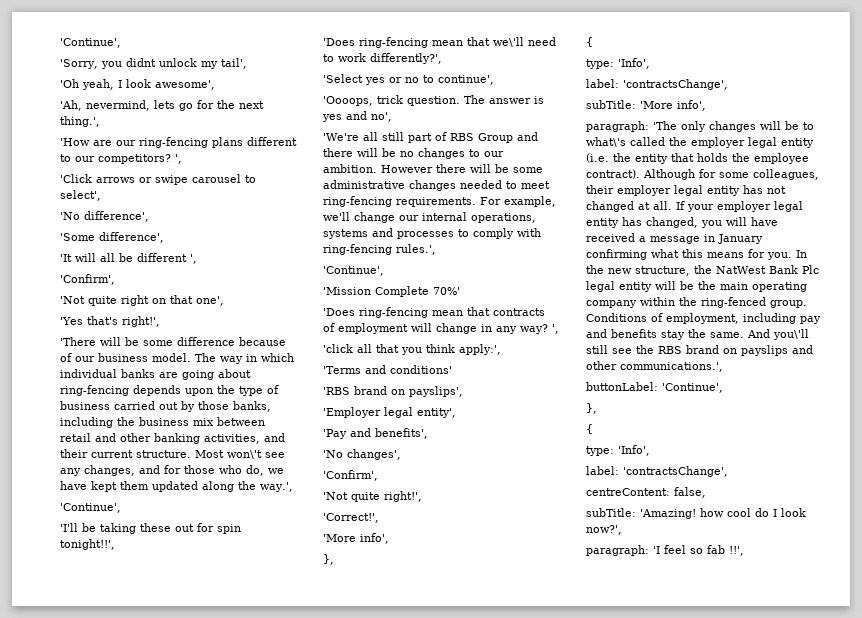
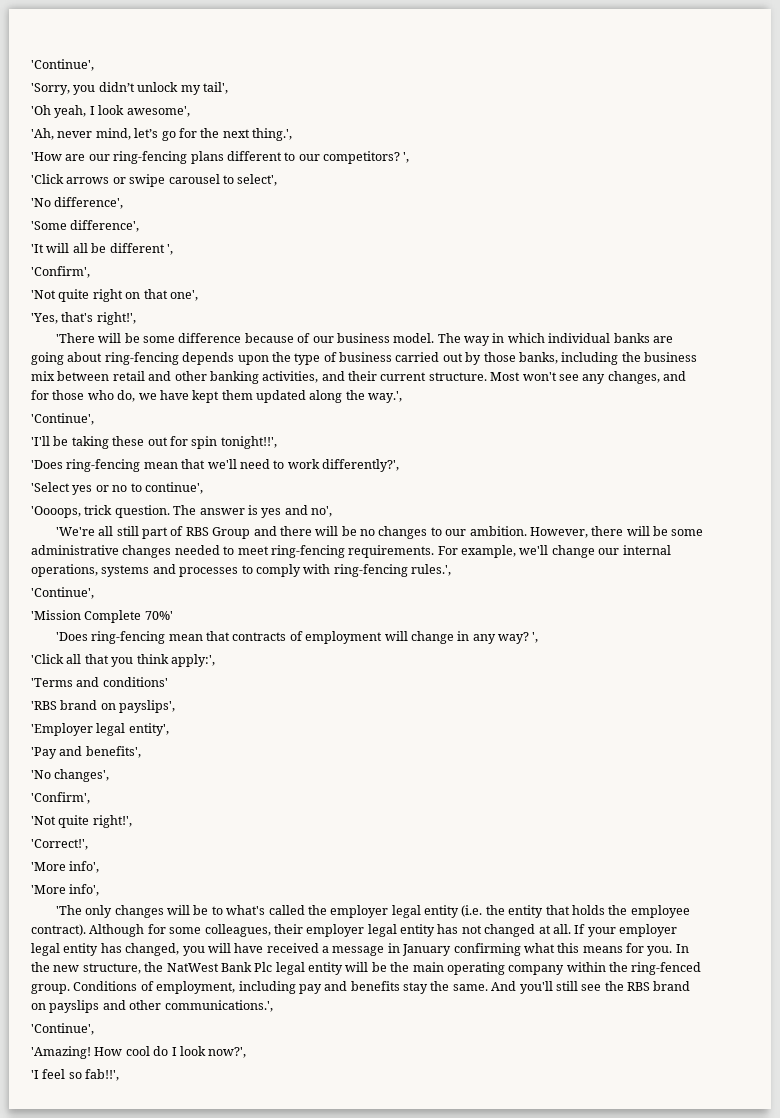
[125,58,156,67] didnt -> [98,82,135,92] didn’t
[86,100,175,111] nevermind, lets -> [57,128,159,140] never mind, let’s
[60,317,83,325] 'Yes -> [31,313,58,324] 'Yes,
[227,450,262,459] won\'t -> [522,372,557,381] won't
[493,37,524,47] we\'ll -> [207,459,237,469] we'll
[381,165,433,173] However -> [529,527,588,538] However,
[323,344,353,353] 'click -> [31,654,64,664] 'Click
[323,554,334,565] [586,37,593,47] [586,58,650,69] [586,79,728,90] [586,100,706,111] [586,121,649,132] }, // { // type: 'Info', // label: 'contractsChange', // subTitle: 'More info', // paragraph: -> [31,884,100,896] 'More info', //
[586,137,626,147] what\'s -> [226,905,266,915] what's
[773,329,809,340] you\'ll -> [519,981,553,994] you'll
[586,382,723,393] [586,403,597,414] [586,424,593,434] [586,445,650,456] [586,466,728,477] [586,487,706,498] [586,508,724,519] buttonLabel: 'Continue', // }, // { // type: 'Info', // label: 'contractsChange', // centreContent: false, // subTitle: 'Amazing! how -> [31,1023,94,1035] [31,1046,123,1059] 'Continue', // 'Amazing! How
[586,545,649,556] paragraph: -> (247, 1052) none
[707,545,744,556] fab !!', -> [85,1069,120,1081] fab!!',

